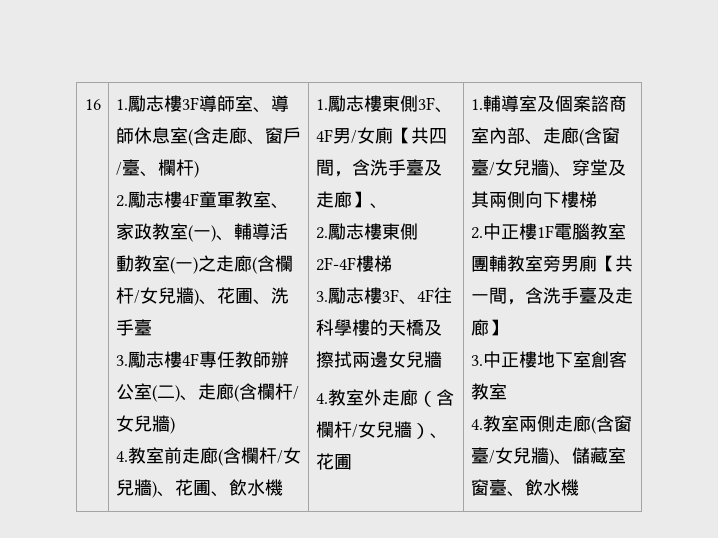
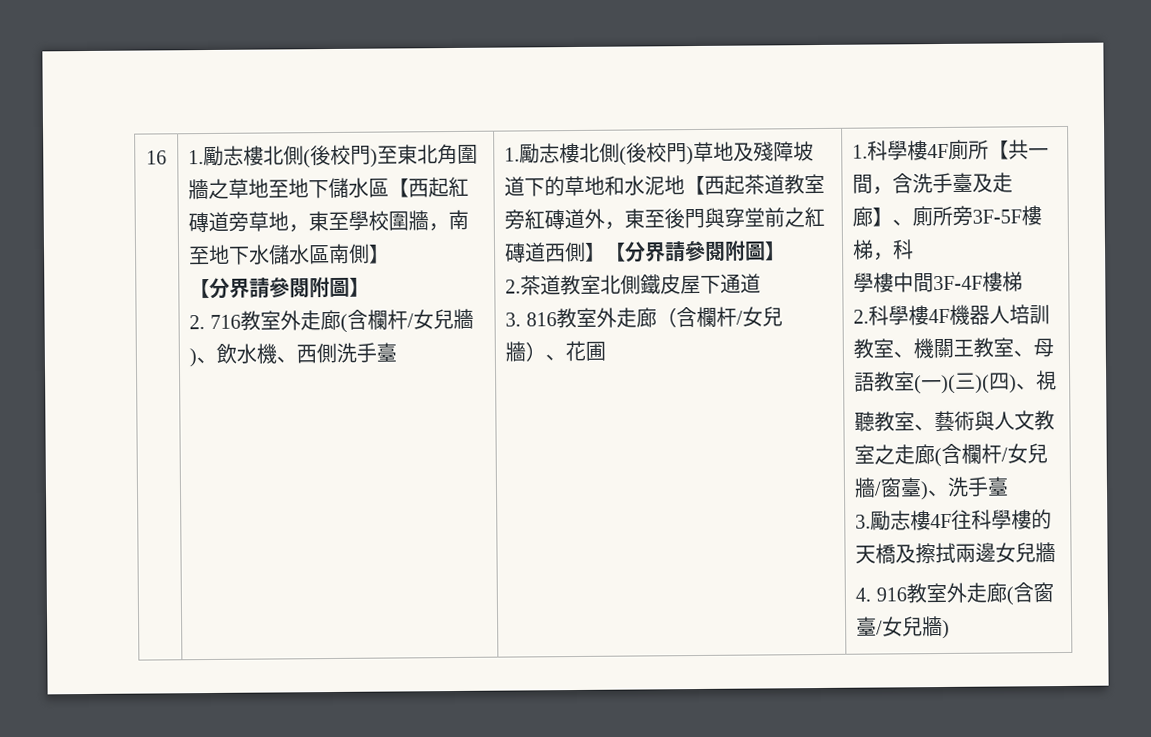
[181,95,289,113] [115,127,301,146] [115,159,199,178] [115,191,289,209] [115,223,288,242] [115,255,293,274] [115,287,289,306] [115,319,152,336] [115,351,289,368] [115,383,299,402] [115,415,175,434] [115,447,301,466] [115,479,283,498] [315,95,453,113] [315,127,447,144] [315,159,442,177] [315,191,388,209] [315,223,418,240] [315,255,392,272] [315,287,452,305] [315,319,442,336] [315,351,442,368] [315,393,328,404] 3F導師室、導師休息室(含走廊、窗戶/臺、欄杆) // 2.勵志樓4F童軍教室、家政教室(一)、輔導活動教室(一)之走廊(含欄杆/女兒牆)、花圃、洗手臺 // 3.勵志樓4F專任教師辦公室(二)、走廊(含欄杆/女兒牆) // 4.教室前走廊(含欄杆/女兒牆)、花圃、飲水機 | 1.勵志樓東側3F、4F男/女廁【共四間，含洗手臺及走廊】、 // 2.勵志樓東側2F-4F樓梯 // 3.勵志樓3F、4F往科學樓的天橋及擦拭兩邊女兒牆 // 4. -> [263,143,479,169] [188,176,470,200] [188,209,470,233] [188,243,391,265] [189,277,371,300] [189,308,474,333] [189,342,398,368] [504,141,815,166] [504,173,826,197] [504,206,826,230] [504,240,787,263] [505,273,762,296] [505,312,557,327] 北側(後校門)至東北角圍牆之草地至地下儲水區【西起紅磚道旁草地，東至學校圍牆，南至地下水儲水區南側】 // 【分界請參閱附圖】 // 2. 716教室外走廊(含欄杆/女兒牆)、飲水機、西側洗手臺 | 1.勵志樓北側(後校門)草地及殘障坡道下的草地和水泥地【西起茶道教室旁紅磚道外，東至後門與穿堂前之紅磚道西側】【分界請參閱附圖】 // 2.茶道教室北側鐵皮屋下通道 // 3. 816
[482,95,627,112] [470,127,620,146] [470,159,626,178] [470,191,597,208] [470,223,626,240] [470,255,597,272] 輔導室及個案諮商室內部、走廊(含窗臺/女兒牆)、穿堂及其兩側向下樓梯 // 2.中正樓1F電腦教室團輔教室旁男廁 -> [867,139,990,161] 科學樓4F廁所
[470,351,627,368] [470,383,507,400] [470,415,632,434] [470,447,626,466] [470,479,579,497] // 3.中正樓地下室創客教室 // 4.教室兩側走廊(含窗臺/女兒牆)、儲藏室窗臺、飲水機 -> [892,205,1043,227] [852,239,915,261] [853,271,1024,293] [853,304,1051,326] [853,337,1055,359] [854,370,1058,395] [854,410,1056,433] [854,443,1049,468] [854,476,1010,501] [855,509,1053,531] [855,542,1057,565] [855,582,1054,606] [856,615,951,640] 、廁所旁3F-5F樓梯，科 // 學樓中間3F-4F樓梯 // 2.科學樓4F機器人培訓教室、機關王教室、母語教室(一)(三)(四)、視 // 聽教室、藝術與人文教室之走廊(含欄杆/女兒牆/窗臺)、洗手臺 // 3.勵志樓4F往科學樓的天橋及擦拭兩邊女兒牆 // 4. 916教室外走廊(含窗臺/女兒牆)

